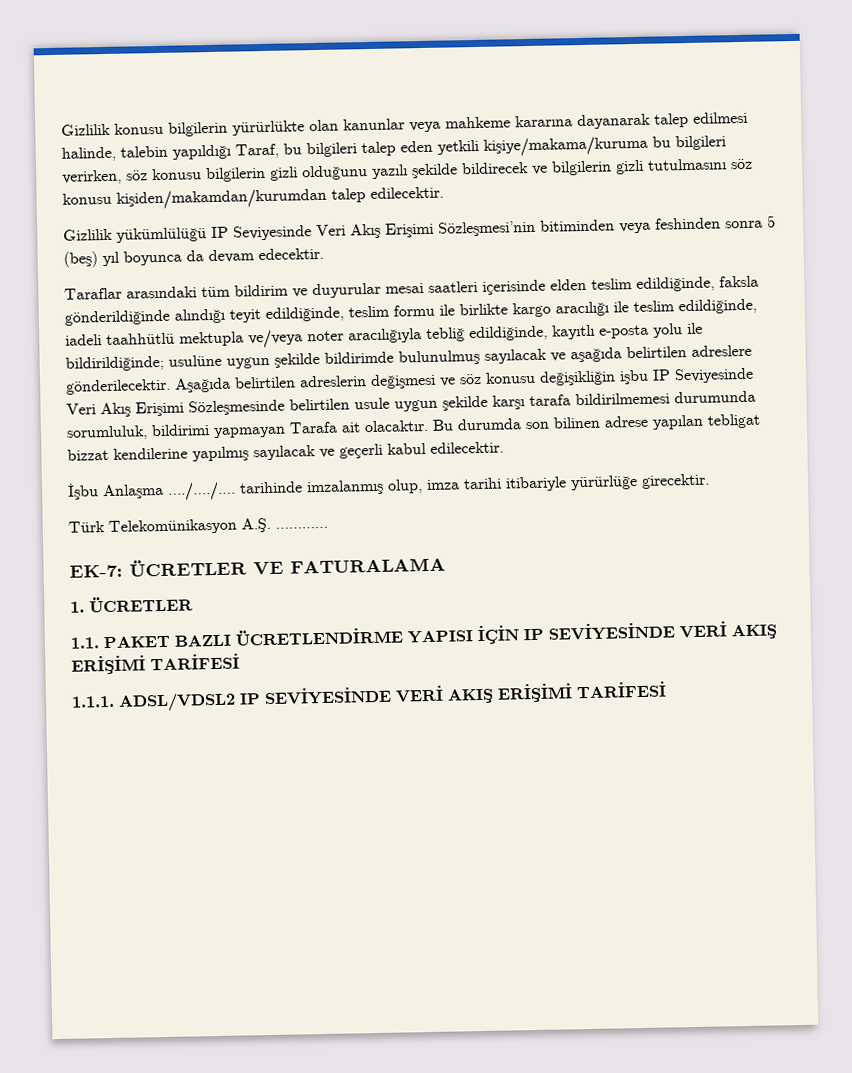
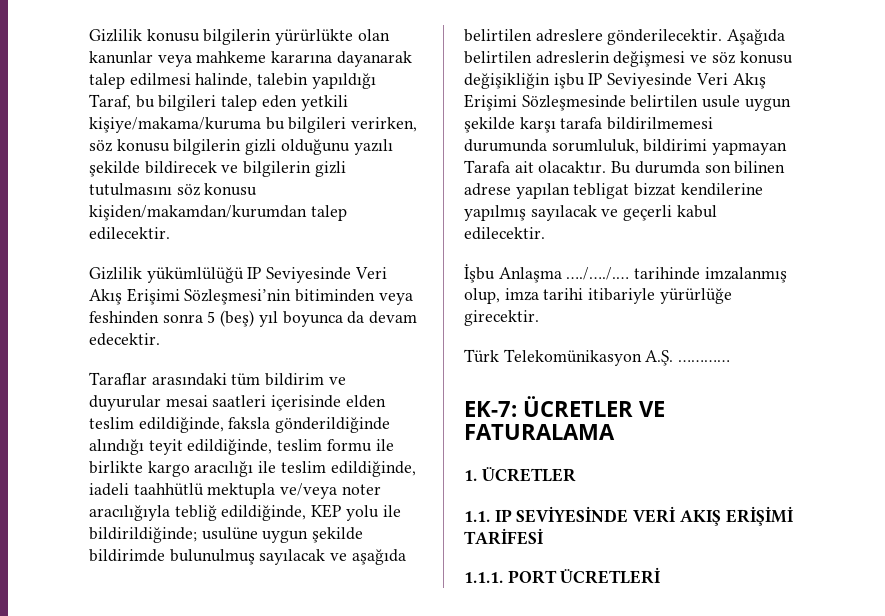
[552,324,649,340] kayıtlı e-posta -> [311,504,342,518] KEP
[103,625,520,649] PAKET BAZLI ÜCRETLENDİRME YAPISI İÇİN -> (490, 516) none
[118,681,667,713] ADSL/VDSL2 IP SEVİYESİNDE VERİ AKIŞ ERİŞİMİ TARİFESİ -> [507,567,662,584] PORT ÜCRETLERİ

